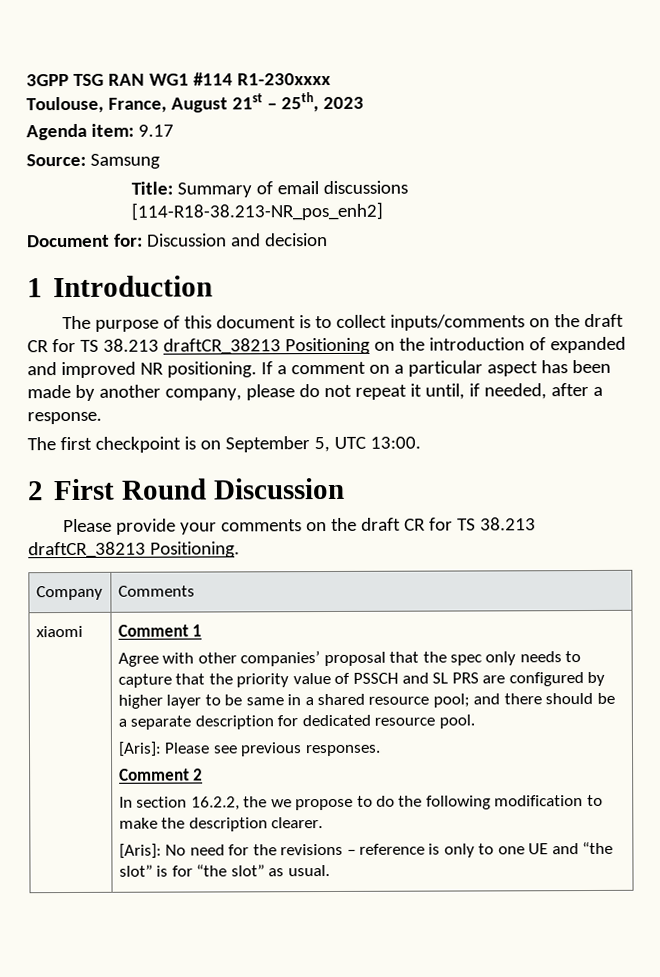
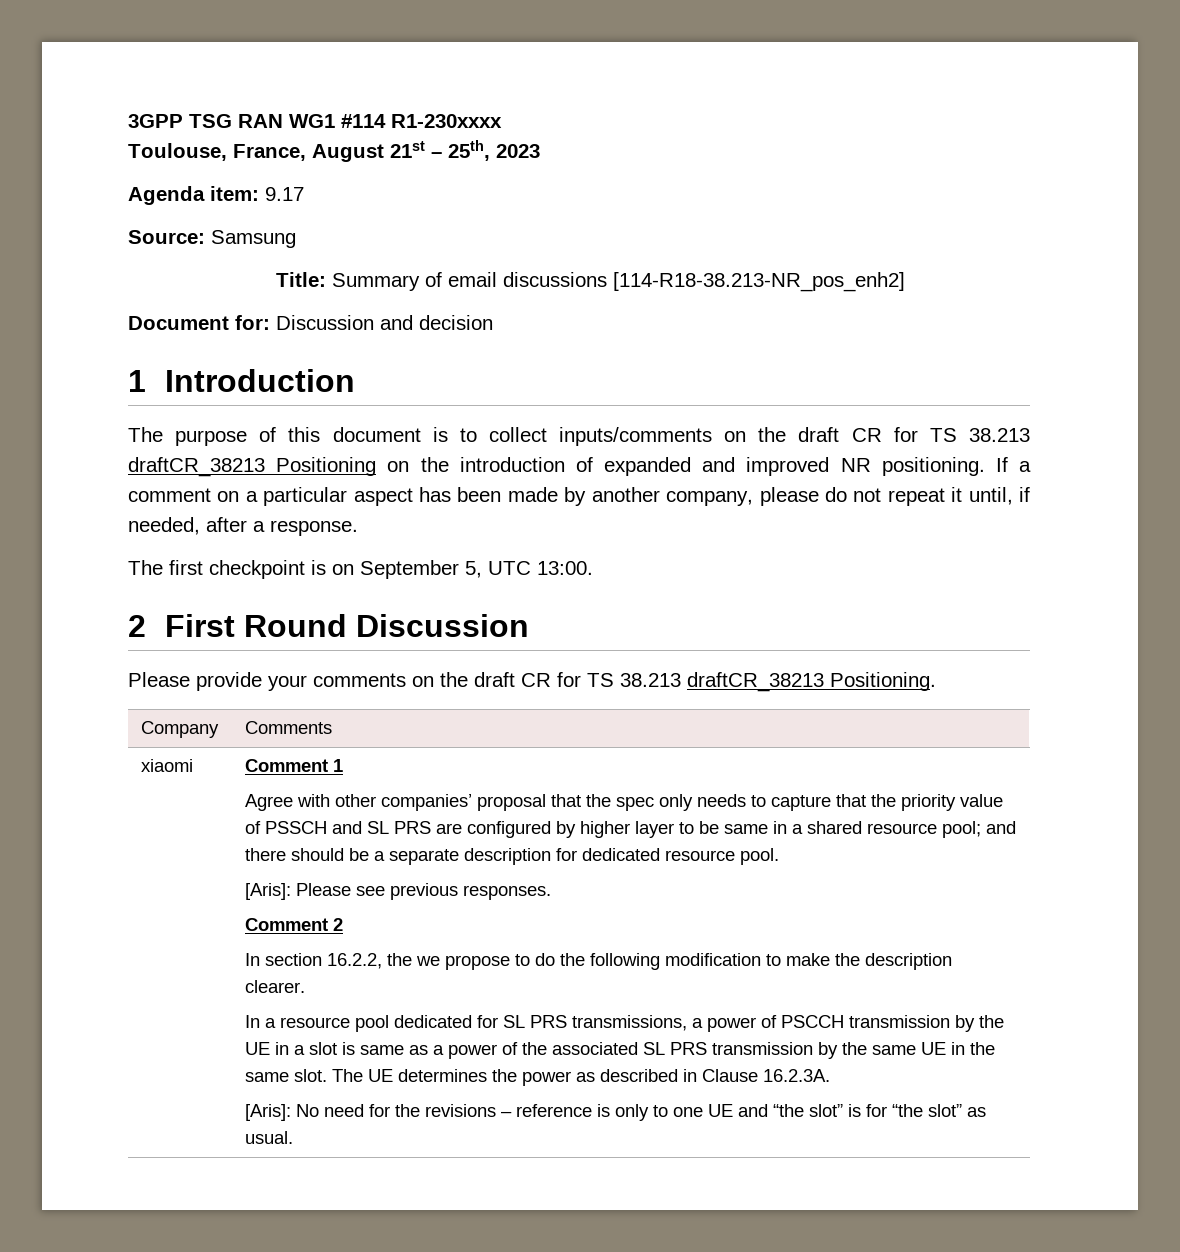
(324, 823) none -> [245,1015,1005,1032] [245,1042,996,1059] [245,1069,831,1086] // In a resource pool dedicated for SL PRS transmissions, a power of PSCCH transmission by the UE in a slot is same as a power of the associated SL PRS transmission by the same UE in the same slot. The UE determines the power as described in Clause 16.2.3A.

